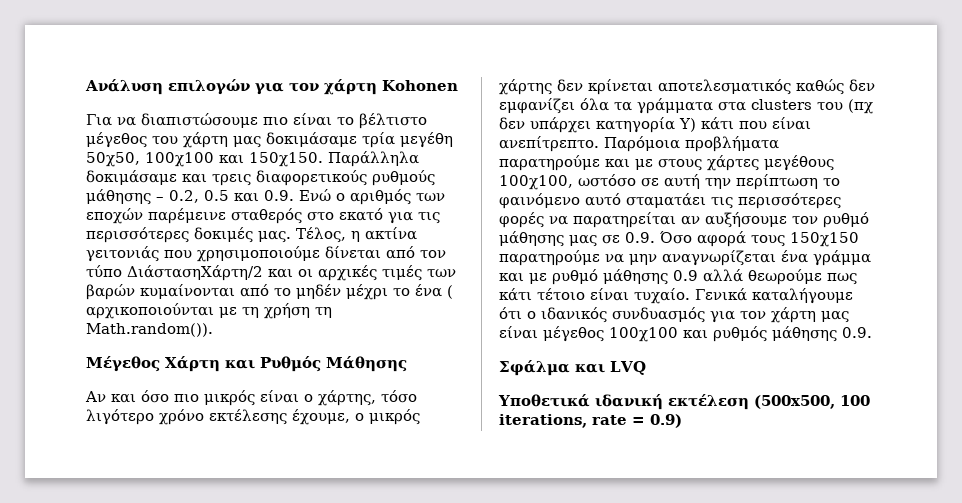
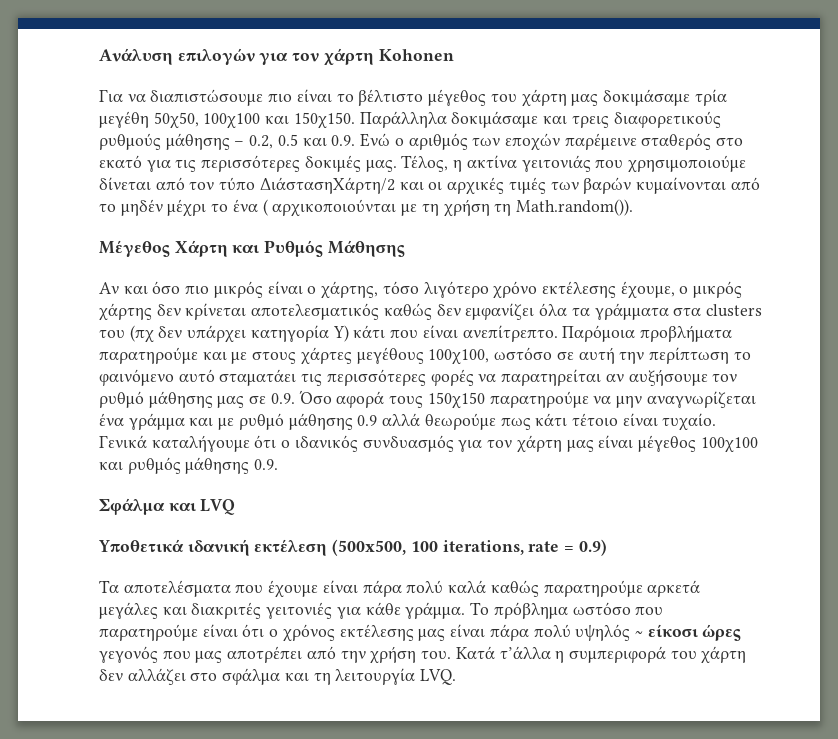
(682, 421) none -> [99,580,701,598] [99,602,664,619] [99,624,742,642] [99,646,747,664] [99,668,457,685] // Τα αποτελέσματα που έχουμε είναι πάρα πολύ καλά καθώς παρατηρούμε αρκετά μεγάλες και διακριτές γειτονιές για κάθε γράμμα. Το πρόβλημα ωστόσο που παρατηρούμε είναι ότι ο χρόνος εκτέλεσης μας είναι πάρα πολύ υψηλός ~ είκοσι ώρες γεγονός που μας αποτρέπει από την χρήση του. Κατά τ’άλλα η συμπεριφορά του χάρτη δεν αλλάζει στο σφάλμα και τη λειτουργία LVQ.

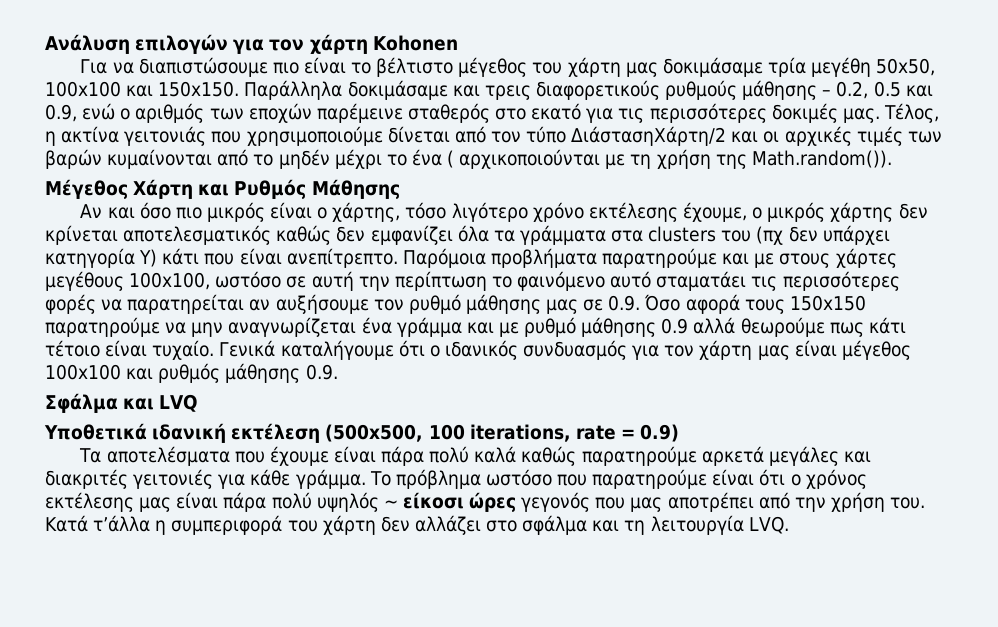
[153,112,355,129] 50χ50, 100χ100 και 150χ150. -> [876,58,936,76] [45,81,240,97] 50x50, 100x100 και 150x150.
[331,133,391,147] 0.9. Ενώ -> [45,103,116,122] 0.9, ενώ
[494,204,512,216] τη -> [715,154,747,169] της
[428,349,490,365] 100χ100, -> [129,272,211,290] 100x100,
[427,392,485,409] 150χ150 -> [789,295,866,311] 150x150
[700,437,758,453] 100χ100 -> [45,364,121,380] 100x100

